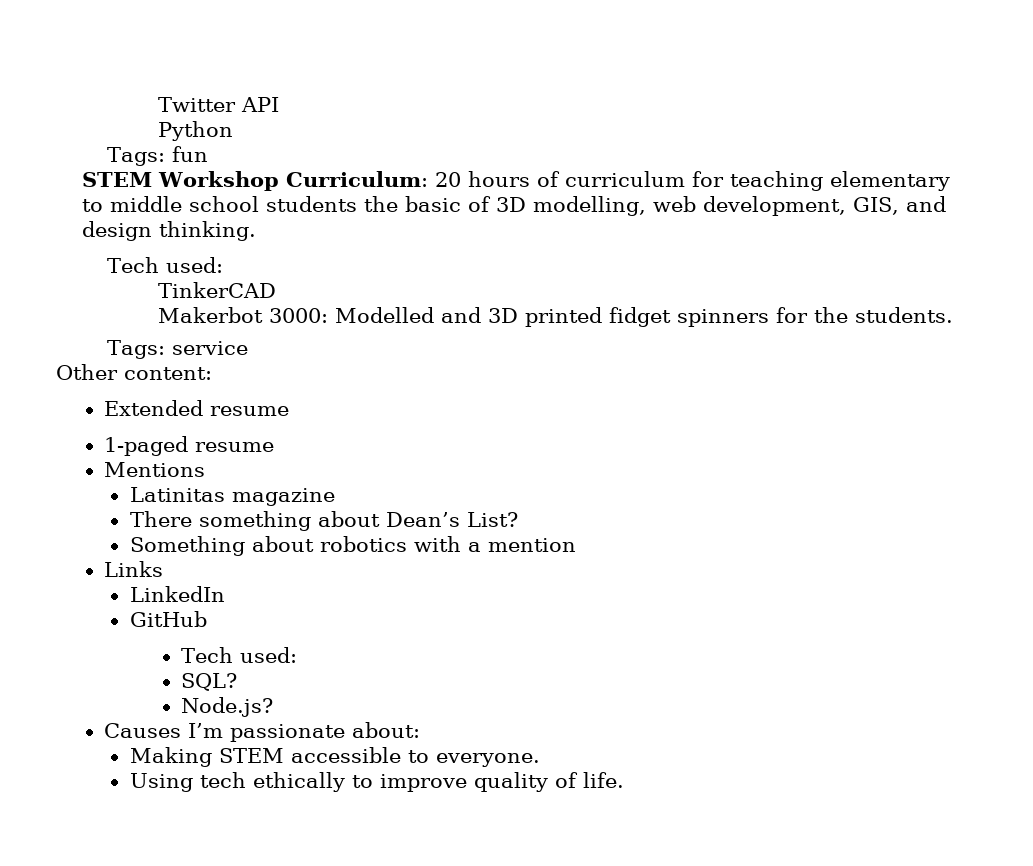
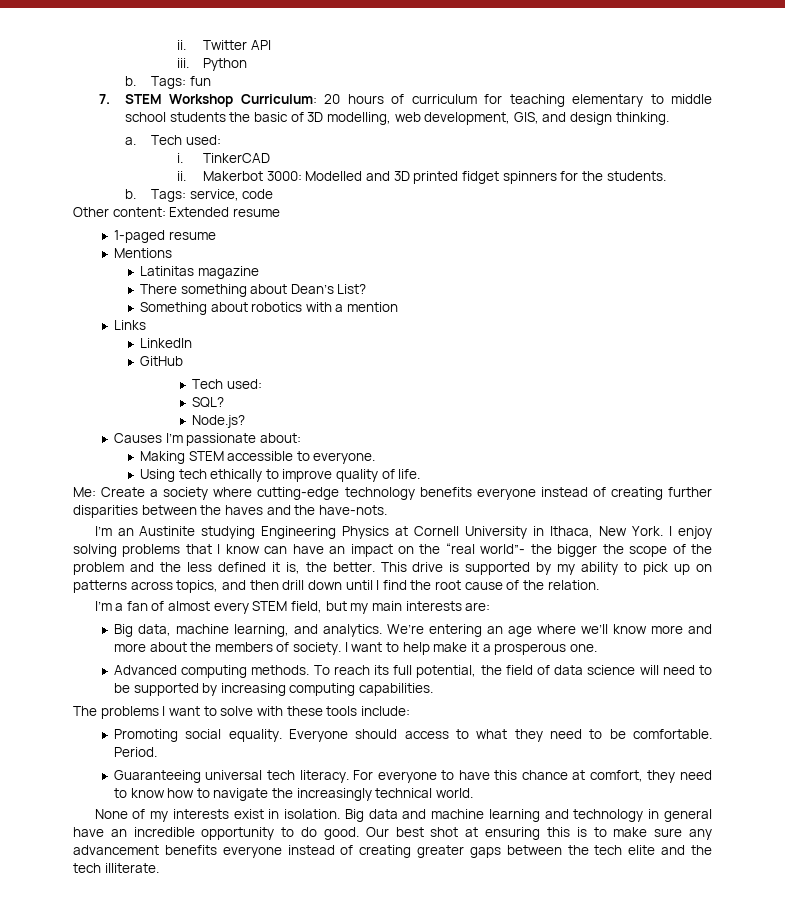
(158, 104) none -> [177,40,187,50] ii.
(280, 104) none -> [177,58,190,68] iii.
(234, 131) none -> [125,76,137,86] b.
(209, 154) none -> [99,94,111,104] 7.
[107,257,224,273] Tech used: // -> [125,135,221,145] [177,153,184,163] a. Tech used: // i.
(277, 290) none -> [177,171,187,181] ii.
[107,340,249,359] Tags: service -> [125,189,274,202] b. Tags: service, code
(212, 373) // -> (166, 212) none
(624, 780) none -> [73,487,713,500] [73,505,387,518] [94,526,712,539] [73,543,713,557] [73,562,712,575] [73,580,599,593] [94,601,491,614] [113,624,713,637] [113,642,597,655] [113,665,712,678] [113,683,434,696] [73,706,410,719] [113,729,713,742] [113,747,157,757] [113,770,712,783] [113,788,474,801] [94,809,713,822] [73,827,712,840] [73,845,712,858] [73,863,159,873] // Me: Create a society where cutting-edge technology benefits everyone instead of creating further disparities between the haves and the have-nots. // I’m an Austinite studying Engineering Physics at Cornell University in Ithaca, New York. I enjoy solving problems that I know can have an impact on the “real world”- the bigger the scope of the problem and the less defined it is, the better. This drive is supported by my ability to pick up on patterns across topics, and then drill down until I find the root cause of the relation. // I’m a fan of almost every STEM field, but my main interests are: // Big data, machine learning, and analytics. We’re entering an age where we’ll know more and more about the members of society. I want to help make it a prosperous one. // Advanced computing methods. To reach its full potential, the field of data science will need to be supported by increasing computing capabilities. // The problems I want to solve with these tools include: // Promoting social equality. Everyone should access to what they need to be comfortable. Period. // Guaranteeing universal tech literacy. For everyone to have this chance at comfort, they need to know how to navigate the increasingly technical world. // None of my interests exist in isolation. Big data and machine learning and technology in general have an incredible opportunity to do good. Our best shot at ensuring this is to make sure any advancement benefits everyone instead of creating greater gaps between the tech elite and the tech illiterate.

